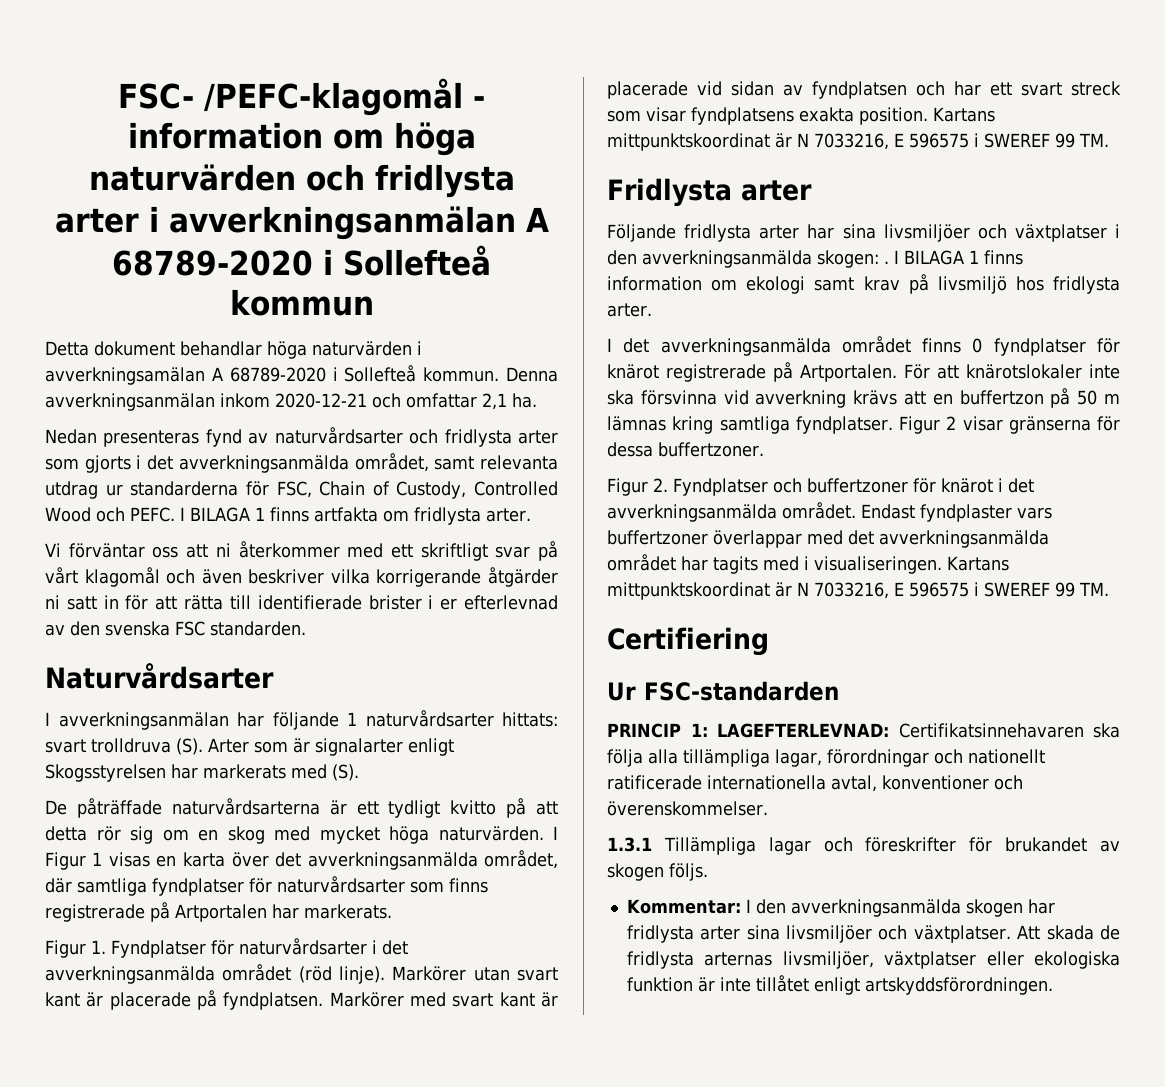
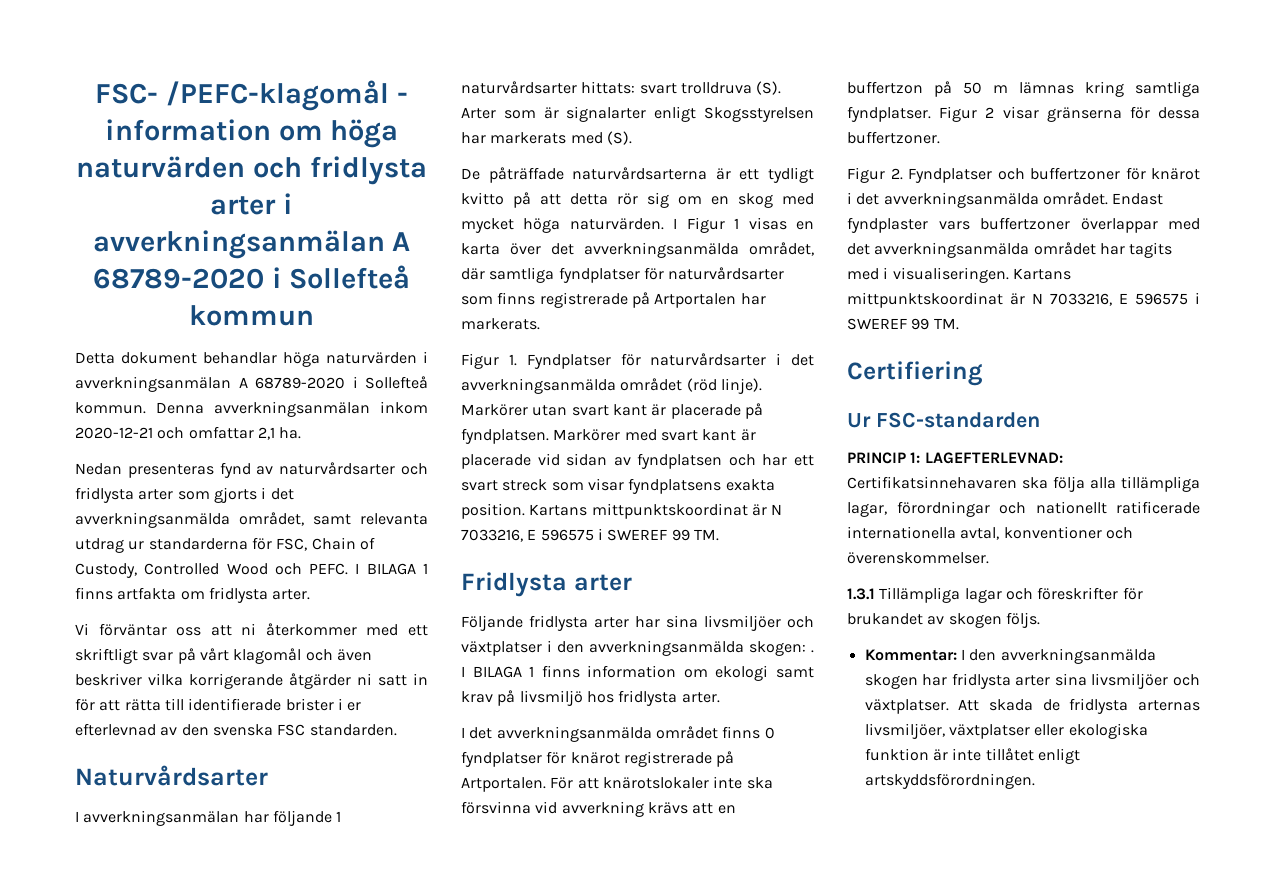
[45,367,205,385] avverkningsamälan -> [75,376,231,392] avverkningsanmälan

